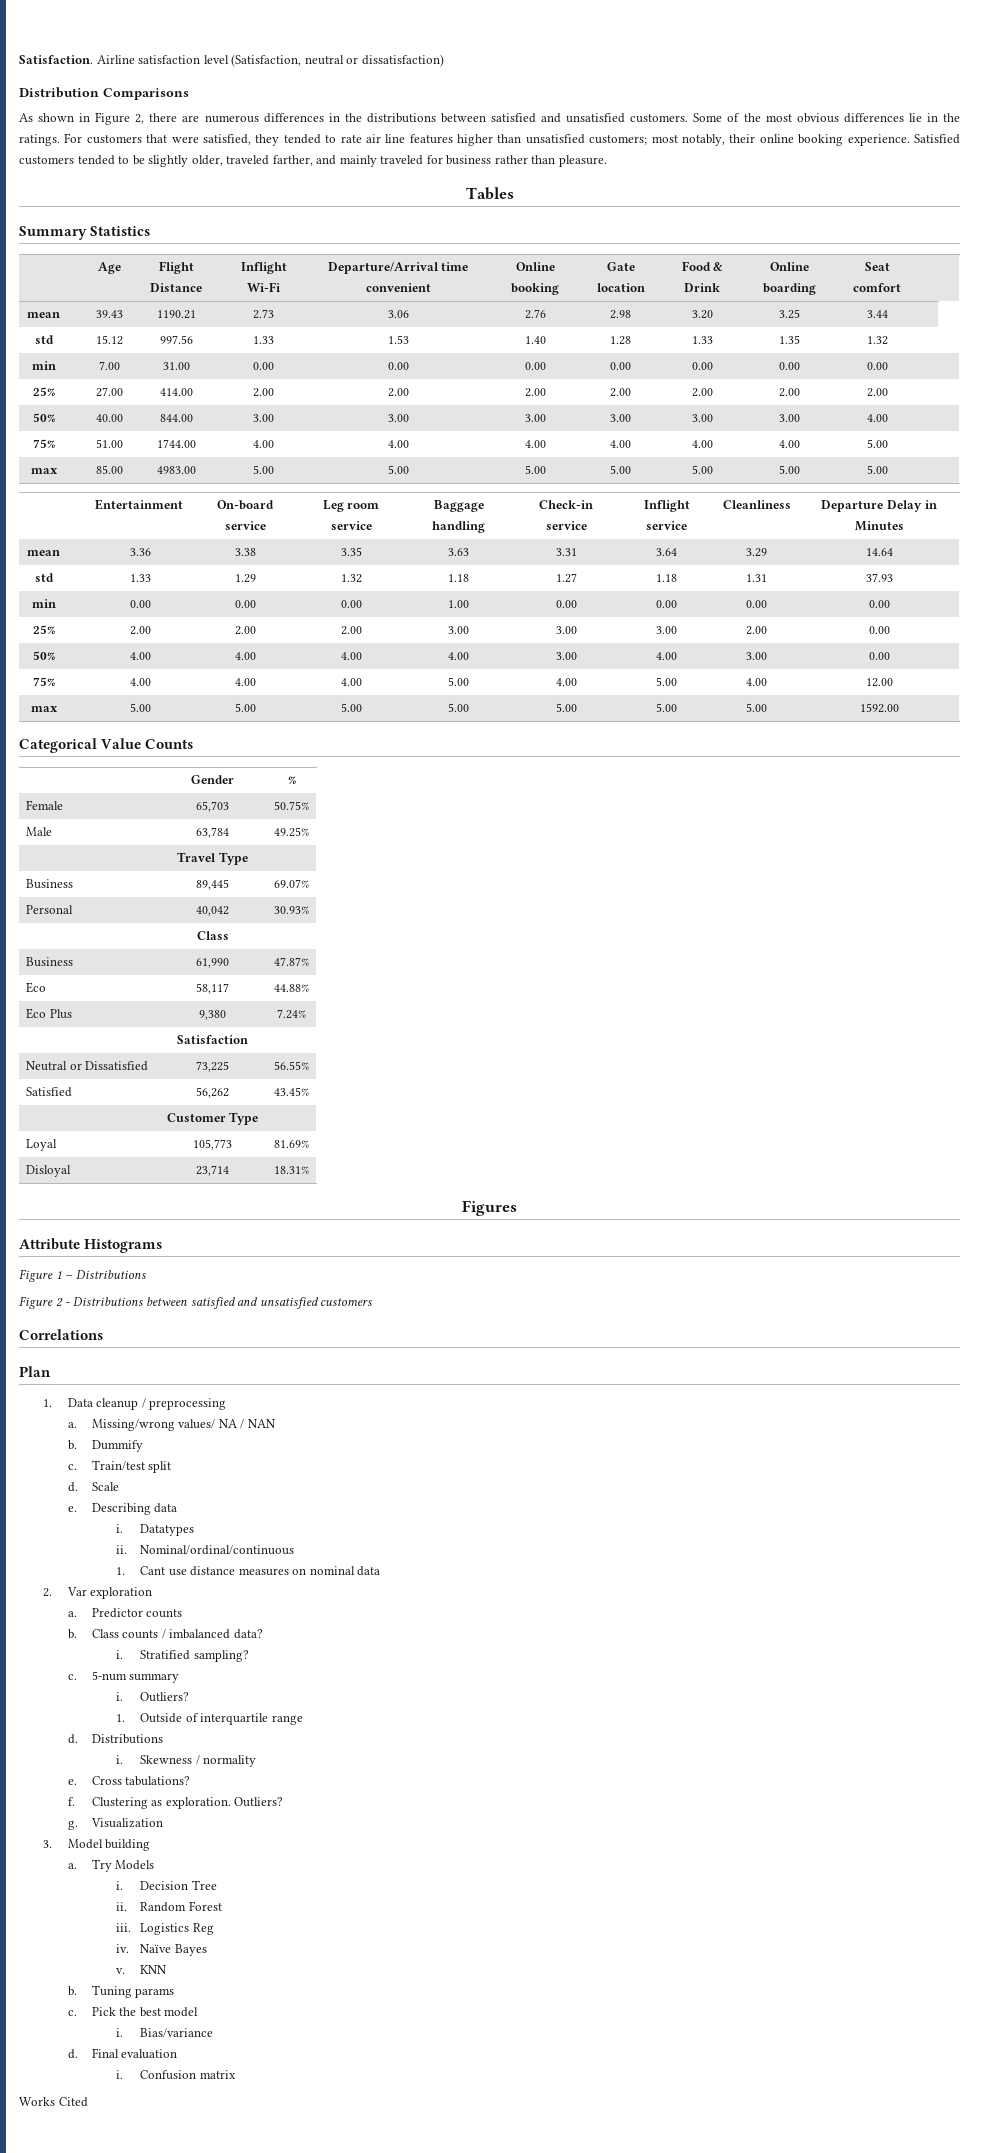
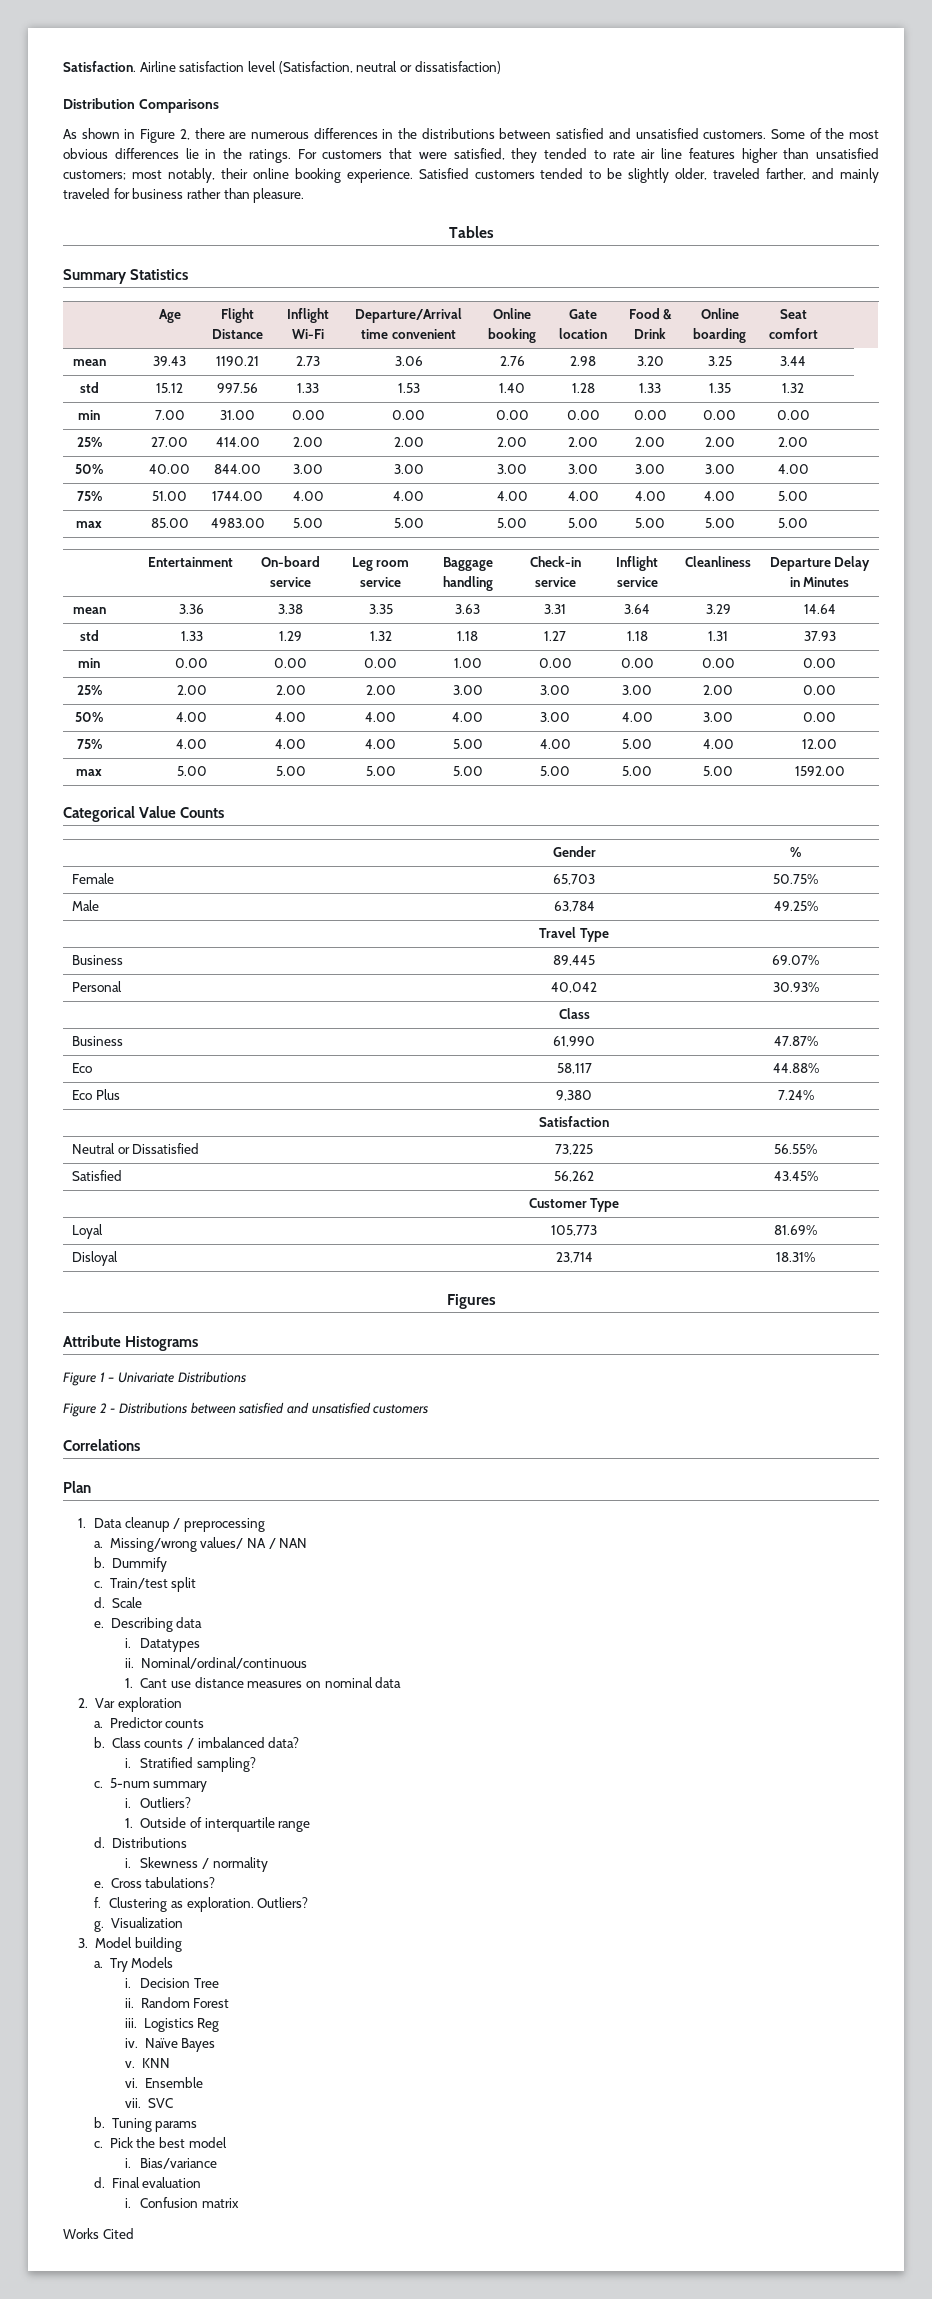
(74, 1277) none -> [117,1372,174,1383] Univariate
(168, 1969) none -> [124,2077,203,2088] [124,2098,173,2108] // vi. Ensemble // vii. SVC

